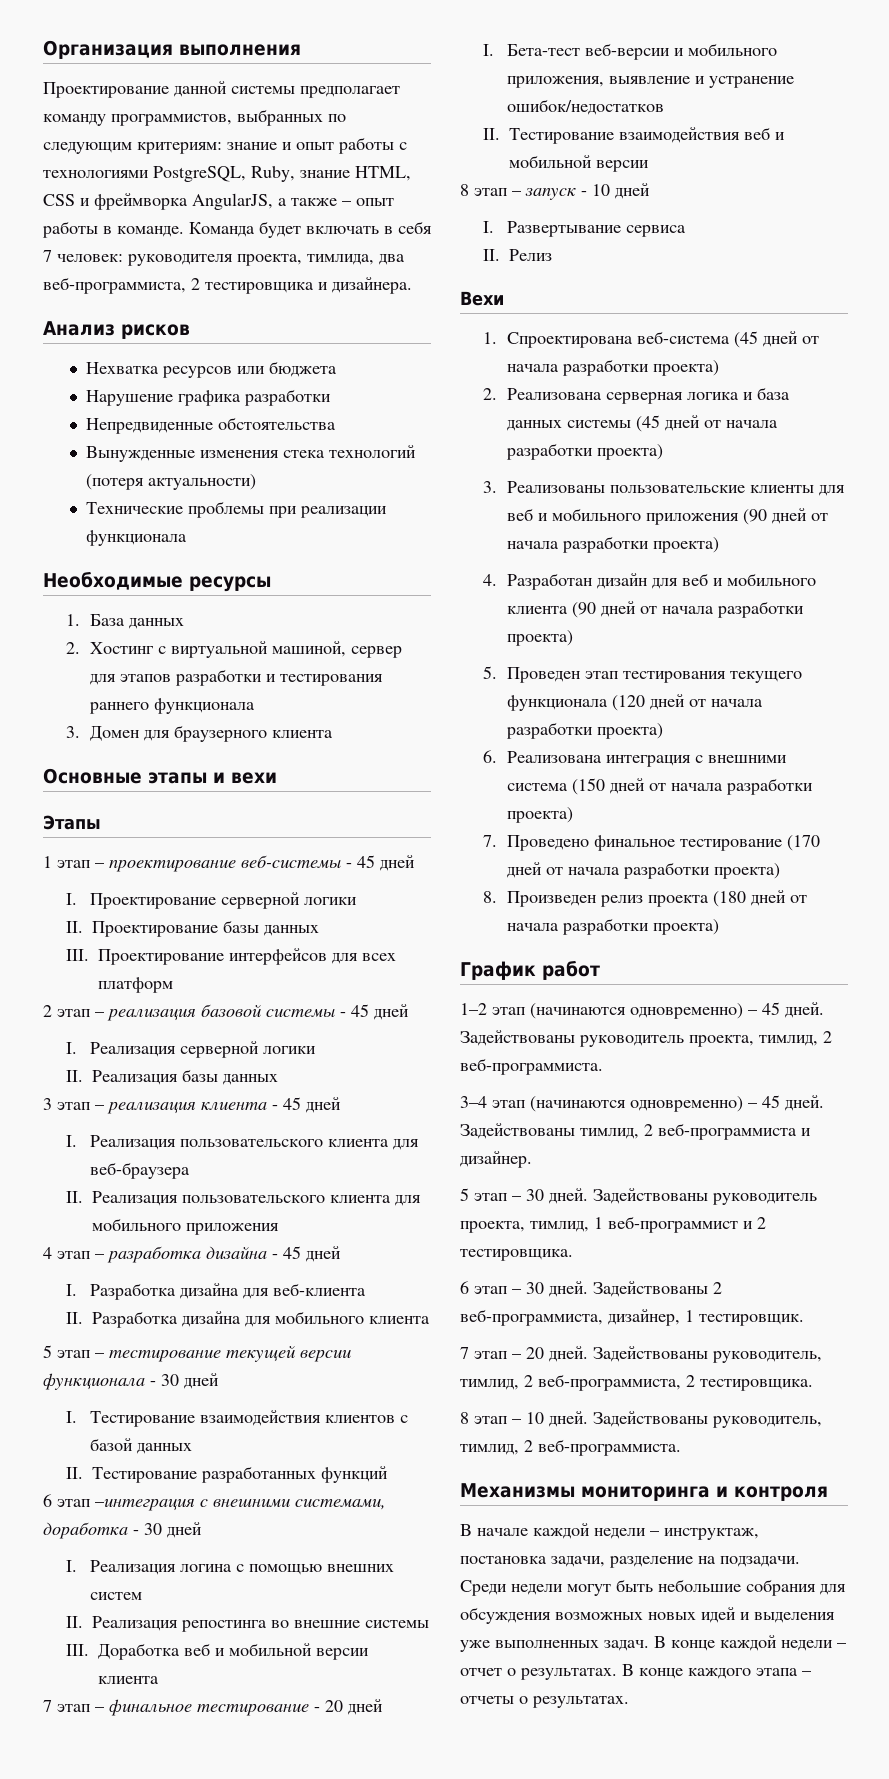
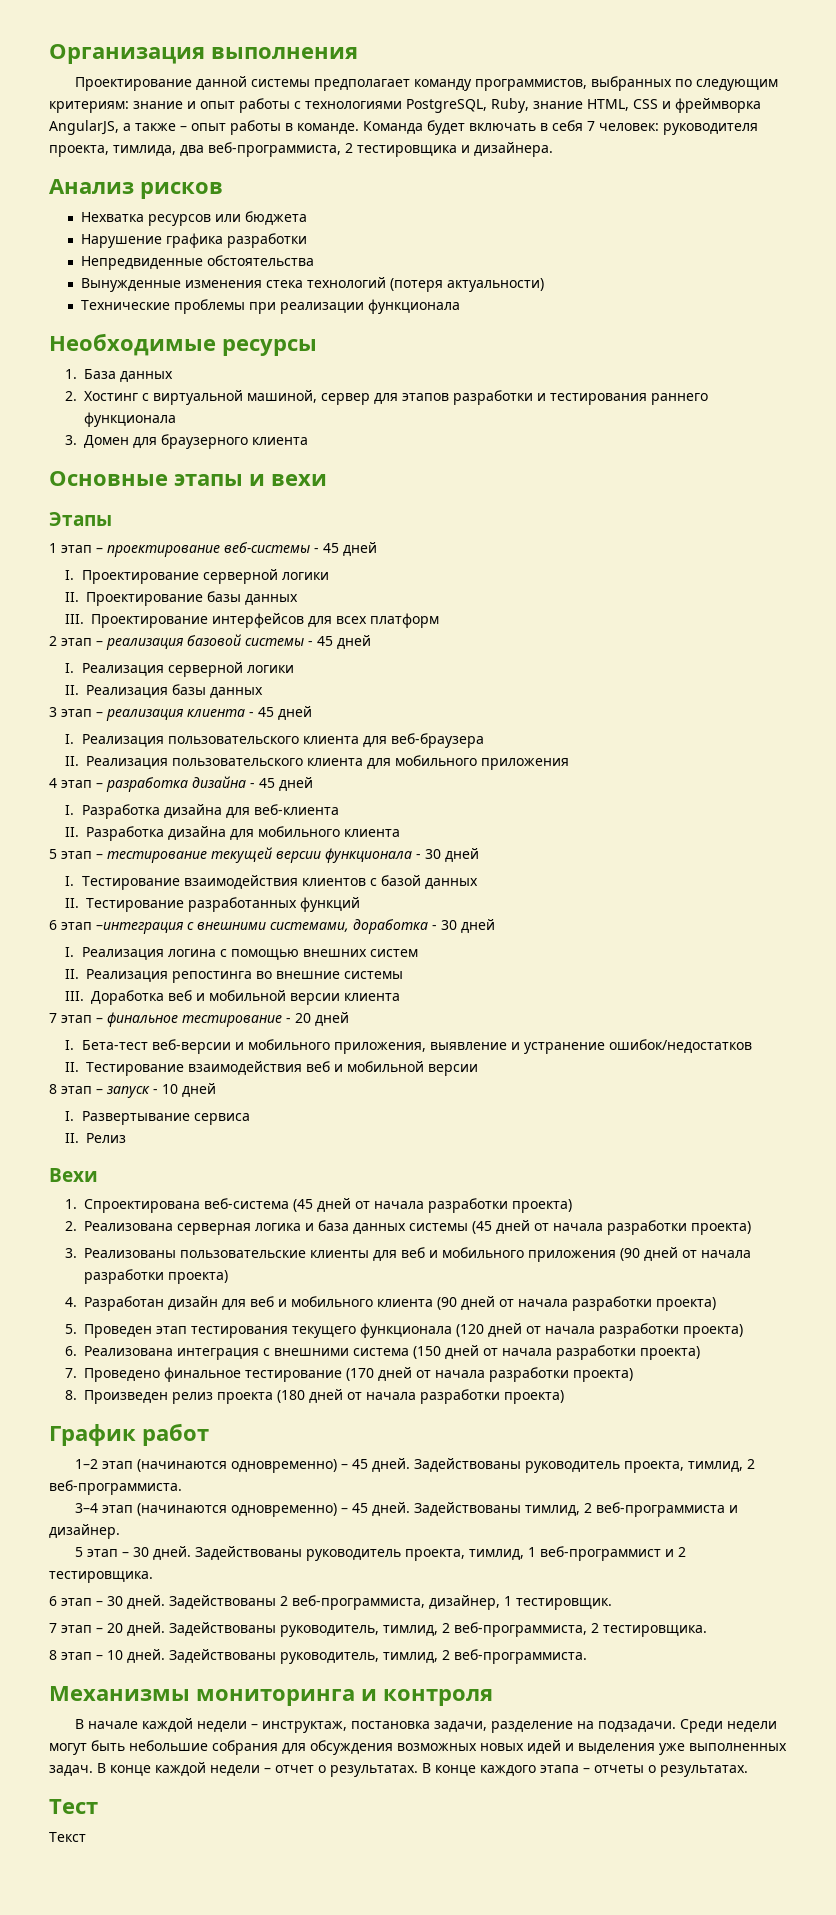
(629, 1702) none -> [49,1799,98,1814] [49,1832,86,1842] // Тест // Текст

